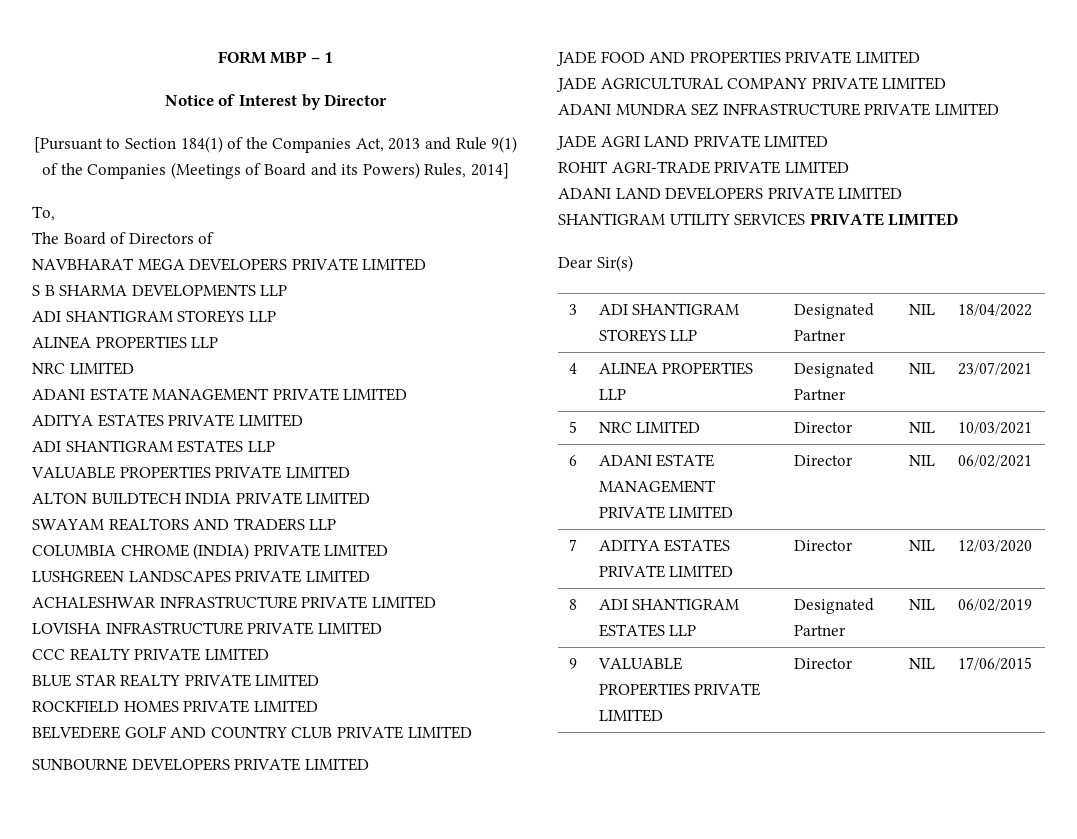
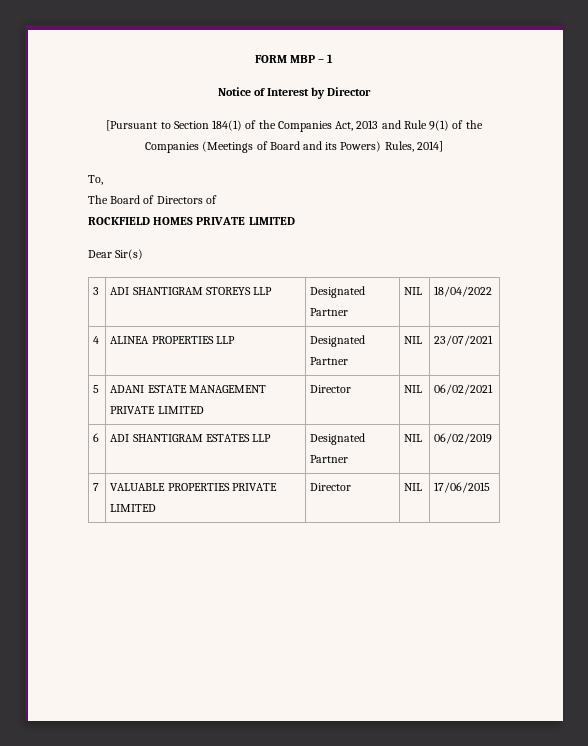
[32,258,427,271] [32,284,288,297] [32,310,276,323] [32,336,219,349] [32,362,134,375] [32,388,408,401] [32,414,303,427] [32,440,275,453] [31,466,350,479] [32,492,371,505] [32,518,337,531] [32,543,389,560] [32,570,370,583] [32,596,436,609] [32,622,382,635] [32,648,269,661] [32,674,320,687] [32,700,318,713] [32,726,472,739] [32,758,369,771] [556,51,920,66] [556,77,947,92] [558,103,999,116] [556,135,829,150] [558,161,849,174] [558,187,903,200] [558,213,806,226] NAVBHARAT MEGA DEVELOPERS PRIVATE LIMITED // S B SHARMA DEVELOPMENTS LLP // ADI SHANTIGRAM STOREYS LLP // ALINEA PROPERTIES LLP // NRC LIMITED // ADANI ESTATE MANAGEMENT PRIVATE LIMITED // ADITYA ESTATES PRIVATE LIMITED // ADI SHANTIGRAM ESTATES LLP // VALUABLE PROPERTIES PRIVATE LIMITED // ALTON BUILDTECH INDIA PRIVATE LIMITED // SWAYAM REALTORS AND TRADERS LLP // COLUMBIA CHROME (INDIA) PRIVATE LIMITED // LUSHGREEN LANDSCAPES PRIVATE LIMITED // ACHALESHWAR INFRASTRUCTURE PRIVATE LIMITED // LOVISHA INFRASTRUCTURE PRIVATE LIMITED // CCC REALTY PRIVATE LIMITED // BLUE STAR REALTY PRIVATE LIMITED // ROCKFIELD HOMES PRIVATE LIMITED // BELVEDERE GOLF AND COUNTRY CLUB PRIVATE LIMITED // SUNBOURNE DEVELOPERS PRIVATE LIMITED // JADE FOOD AND PROPERTIES PRIVATE LIMITED // JADE AGRICULTURAL COMPANY PRIVATE LIMITED // ADANI MUNDRA SEZ INFRASTRUCTURE PRIVATE LIMITED // JADE AGRI LAND PRIVATE LIMITED // ROHIT AGRI-TRADE PRIVATE LIMITED // ADANI LAND DEVELOPERS PRIVATE LIMITED // SHANTIGRAM UTILITY SERVICES -> [88,217,194,225] ROCKFIELD HOMES
[598,421,701,434] [793,422,853,433] [908,422,935,433] [957,422,1032,434] [568,455,577,466] | NRC LIMITED | Director | NIL | 10/03/2021 // 6 -> (100, 389) none
[568,539,577,551] [598,539,731,552] [598,565,734,578] [793,540,853,551] [908,540,935,551] [957,540,1032,552] [568,599,577,610] 7 | ADITYA ESTATES PRIVATE LIMITED | Director | NIL | 12/03/2020 // 8 -> [93,433,100,442] 6
[568,658,577,669] 9 -> [93,483,100,491] 7

